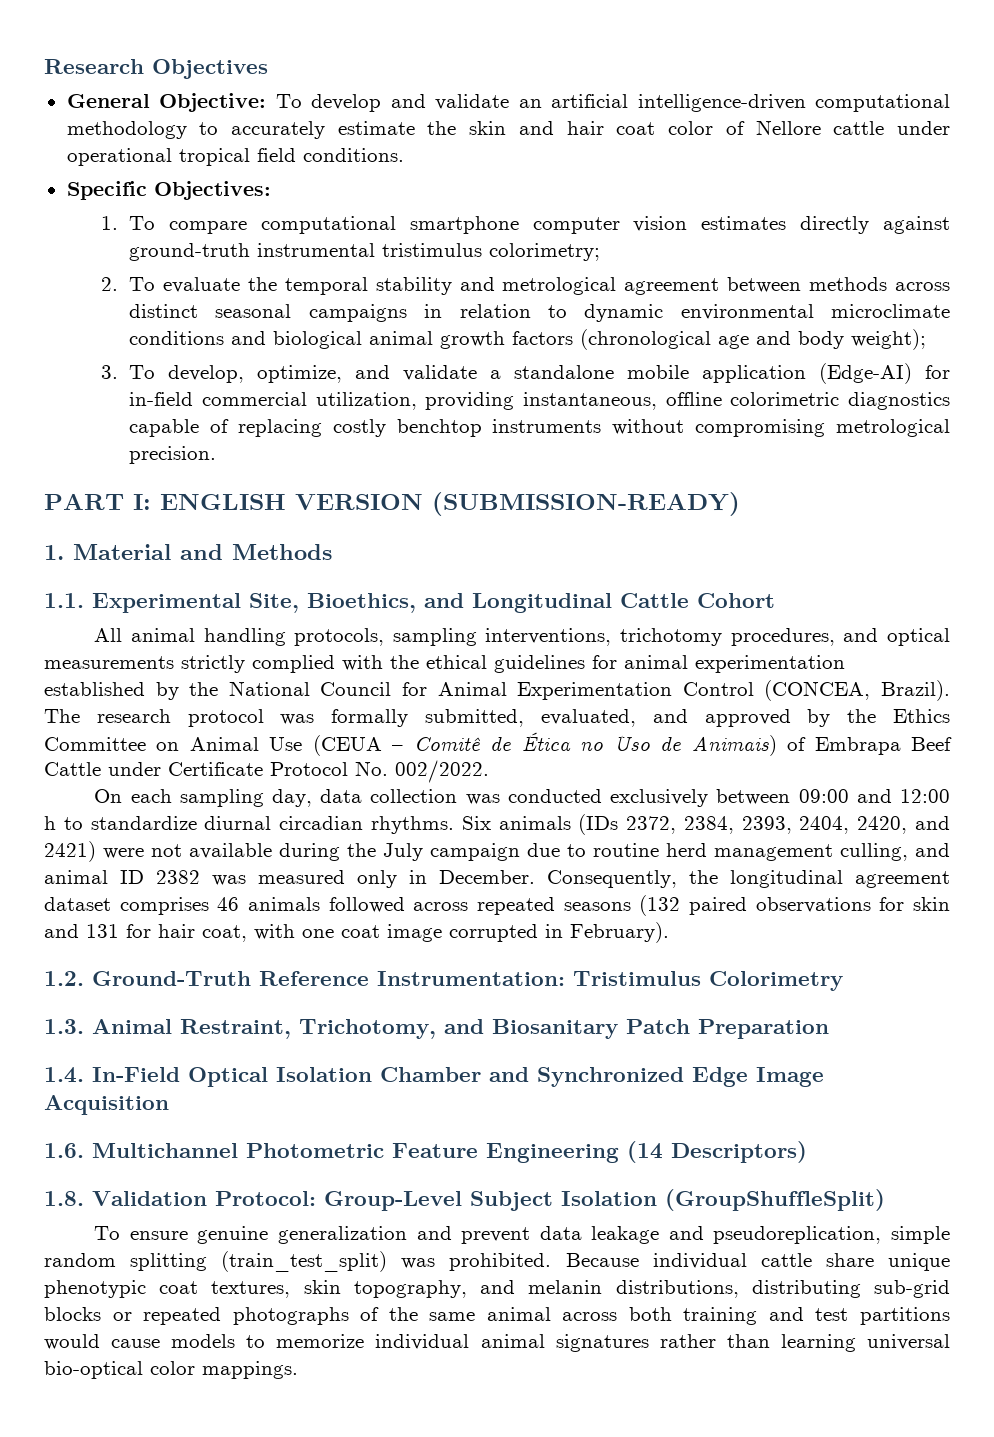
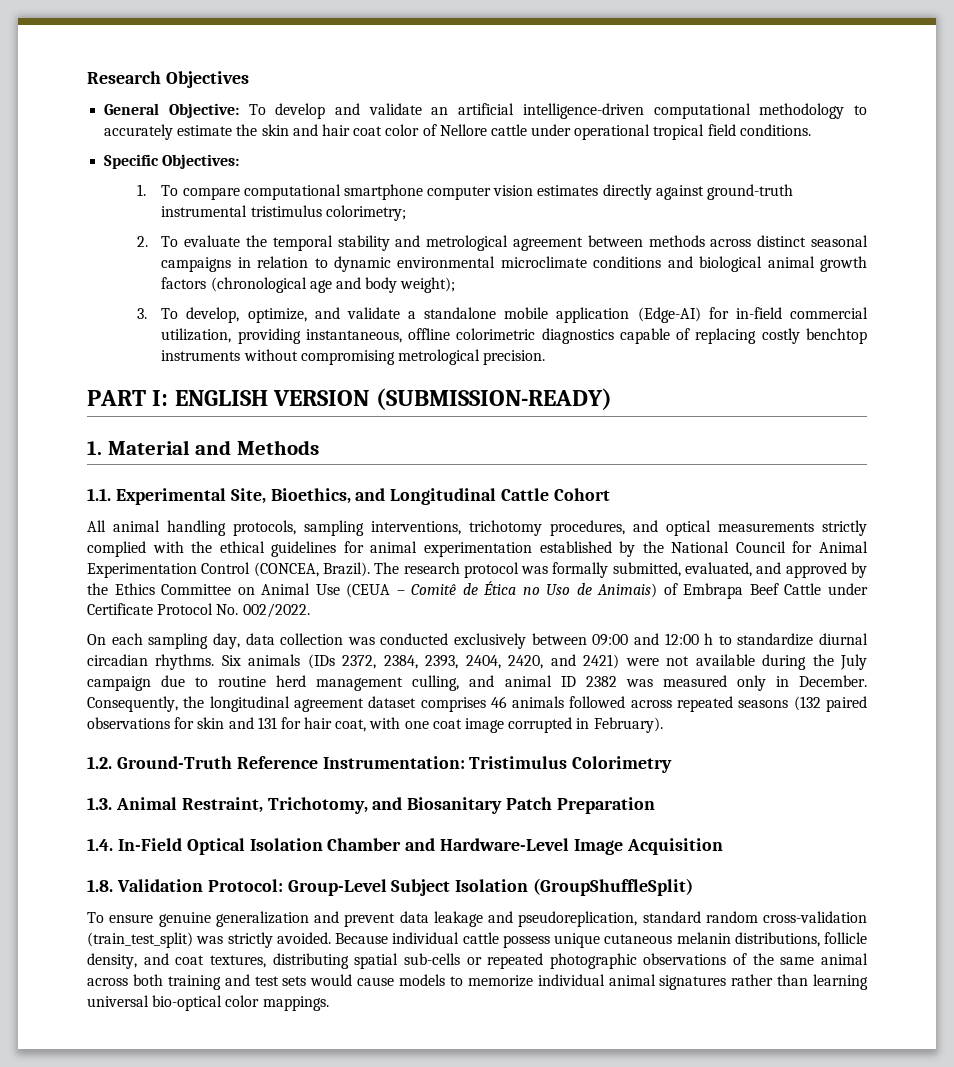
[537,1067,748,1087] Synchronized Edge -> [440,838,570,851] Hardware-Level
[44,1141,807,1163] // 1.6. Multichannel Photometric Feature Engineering (14 Descriptors) -> (723, 846) none
[890,1226,950,1244] [44,1251,950,1272] [44,1280,950,1298] [44,1307,349,1325] simple random splitting (train_test_split) was prohibited. Because individual cattle share unique phenotypic coat textures, skin topography, and melanin distributions, distributing sub-grid blocks or repeated photographs -> [642,911,867,923] [87,932,867,948] [87,953,727,969] standard random cross-validation (train_test_split) was strictly avoided. Because individual cattle possess unique cutaneous melanin distributions, follicle density, and coat textures, distributing spatial sub-cells or repeated photographic observations
[860,1307,951,1325] partitions -> [282,976,307,986] sets

